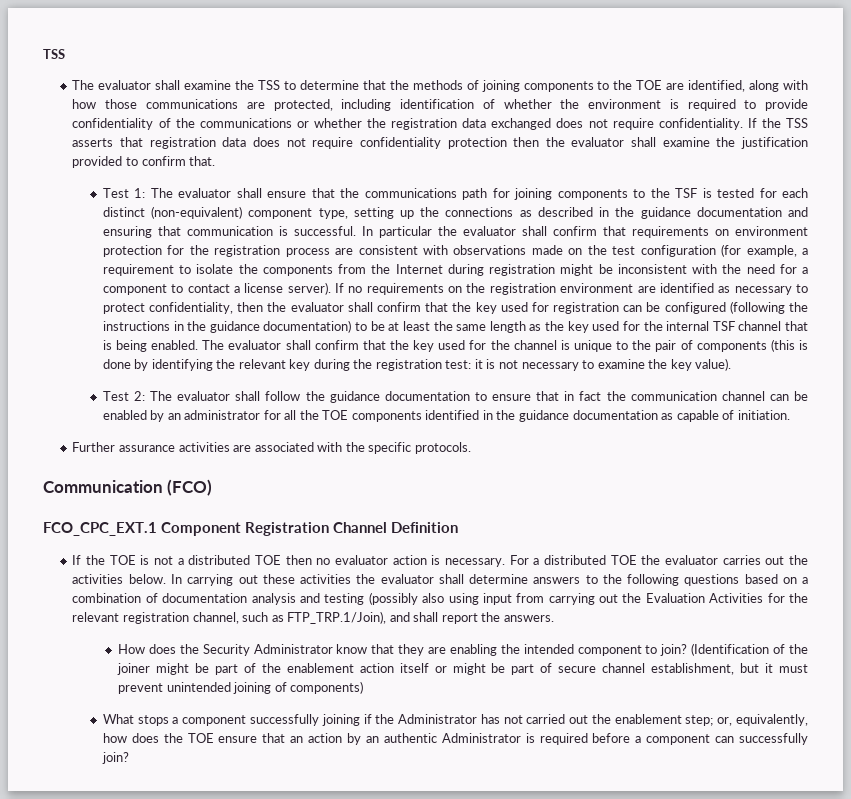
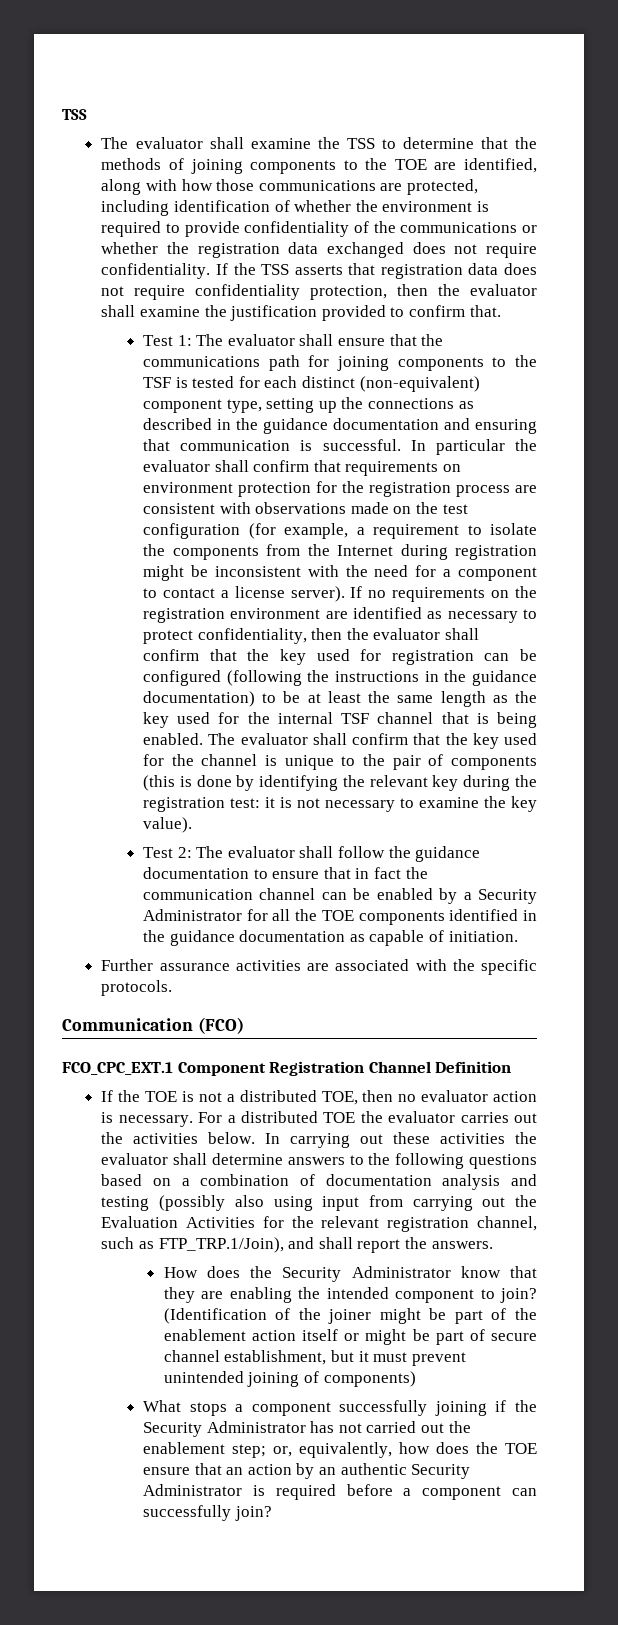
[447,137,507,149] protection -> [310,285,388,300] protection,
[167,410,261,420] an administrator -> [463,889,538,904] [142,909,242,921] a Security Administrator
[255,555,282,565] TOE -> [321,1091,358,1105] TOE,
(395, 719) none -> [142,1422,202,1437] Security
(437, 738) none -> [411,1464,471,1479] Security

